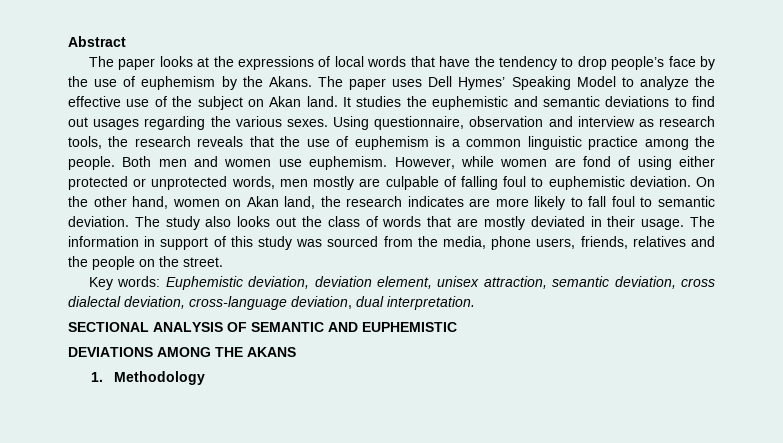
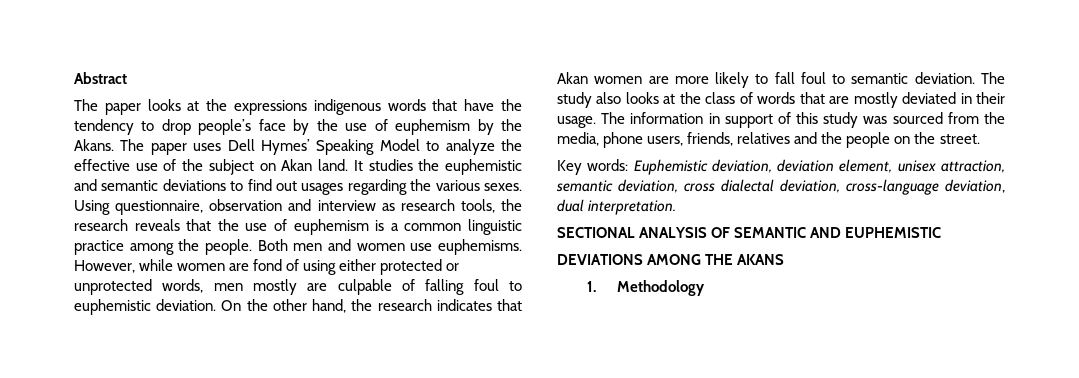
[318,56,364,67] of local -> [313,99,381,115] indigenous
[309,156,388,170] euphemism. -> [438,239,522,255] euphemisms.
[172,196,464,209] women on Akan land, the research indicates -> [351,299,522,311] [557,72,643,84] the research indicates that Akan women
[276,217,297,227] out -> [663,94,676,104] at

